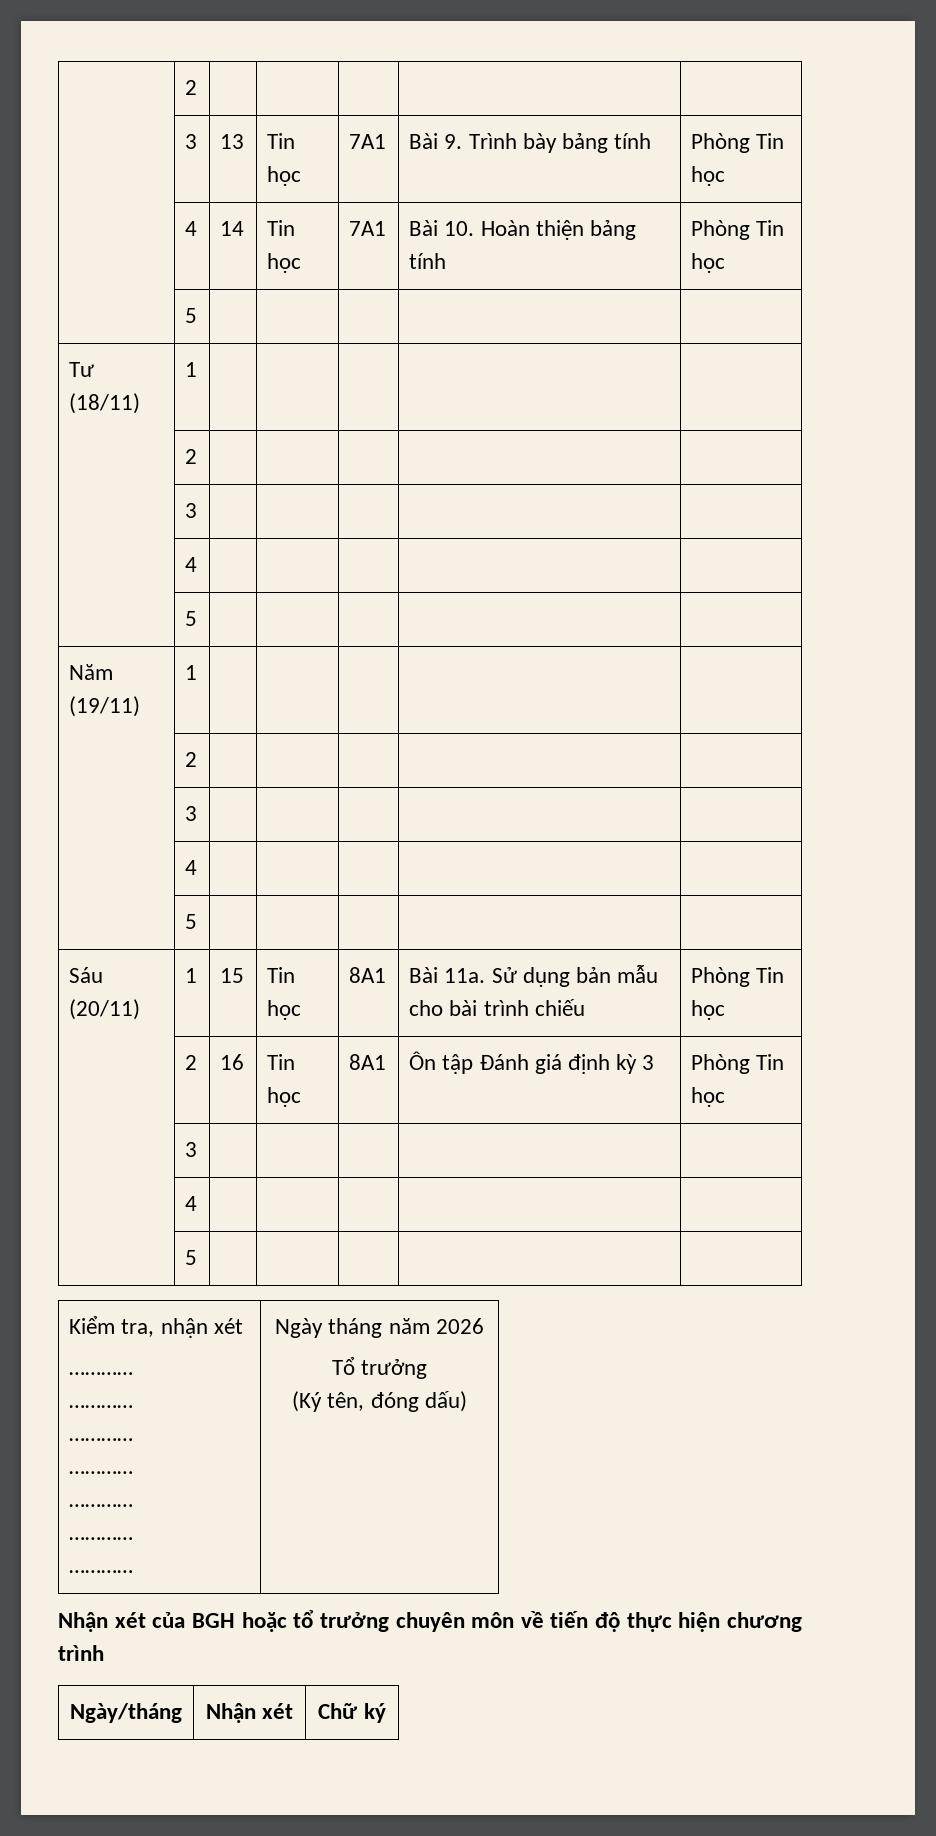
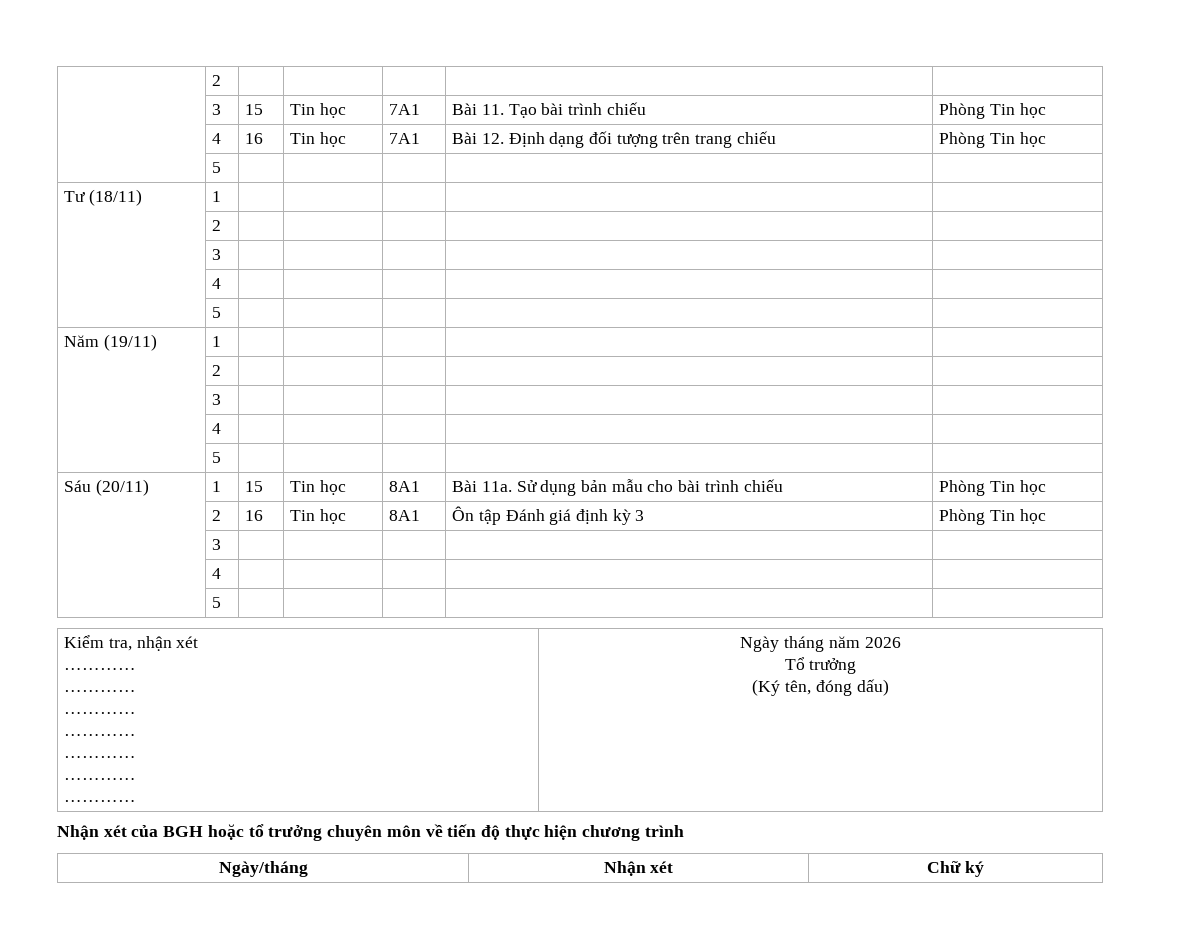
[185,80,198,95] [185,134,198,149] [220,134,245,149] [267,133,296,149] [267,166,302,186] [349,134,387,149] [409,133,652,153] | 2 | | | | | // | 3 | 13 | Tin học | 7A1 | Bài 9. Trình bày bảng tính -> [212,75,222,86] [212,104,222,115] [245,104,264,115] [290,103,346,118] [389,104,421,115] [452,102,646,118] | 2 | | | | | // | 3 | 15 | Tin học | 7A1 | Bài 11. Tạo bài trình chiếu
[220,221,245,236] [267,220,296,236] [267,253,302,273] [349,221,387,236] [409,220,637,240] [409,253,447,269] 14 | Tin học | 7A1 | Bài 10. Hoàn thiện bảng tính -> [245,133,264,144] [290,132,346,147] [389,133,421,144] [452,131,776,148] 16 | Tin học | 7A1 | Bài 12. Định dạng đối tượng trên trang chiếu

